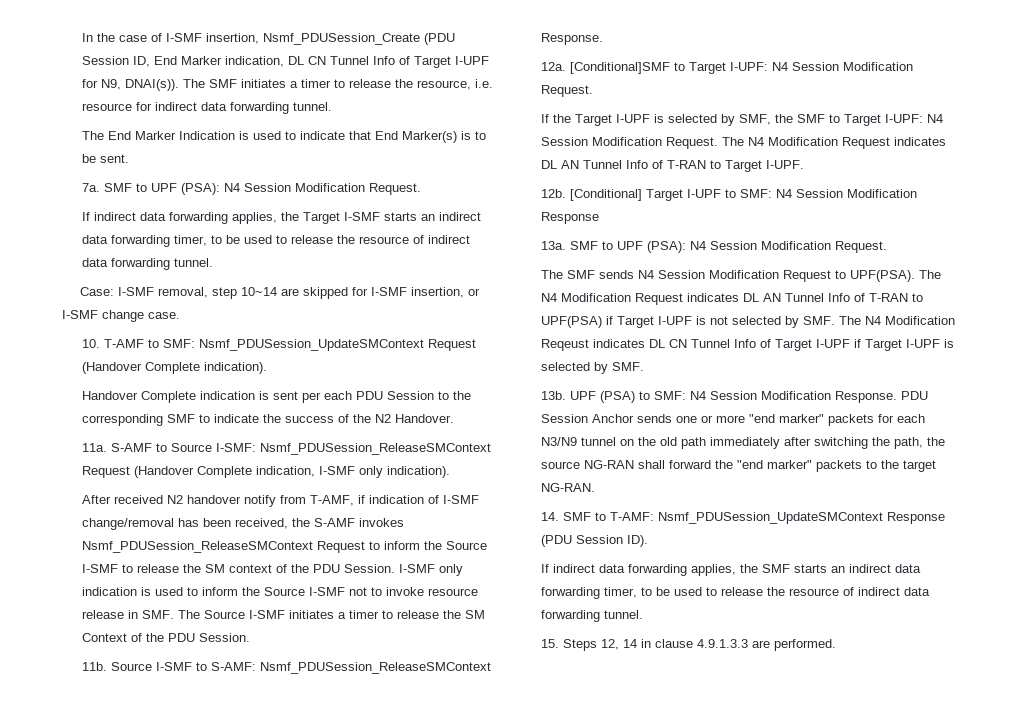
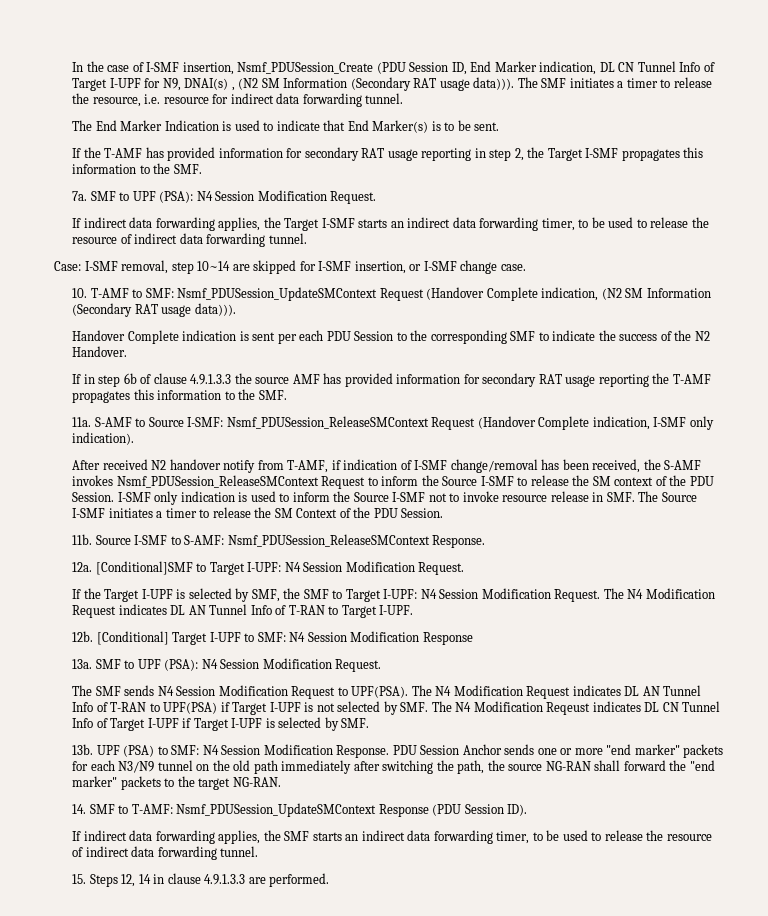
[124,79,179,91] DNAI(s)). -> [184,77,515,91] DNAI(s) , (N2 SM Information (Secondary RAT usage data))).
(129, 158) none -> [72,147,704,161] [72,163,202,174] // If the T-AMF has provided information for secondary RAT usage reporting in step 2, the Target I-SMF propagates this information to the SMF.
[203,362,267,374] indication). -> [541,287,711,301] [72,303,236,317] indication, (N2 SM Information (Secondary RAT usage data))).
(454, 418) none -> [72,373,711,387] [72,389,287,403] // If in step 6b of clause 4.9.1.3.3 the source AMF has provided information for secondary RAT usage reporting the T-AMF propagates this information to the SMF.

